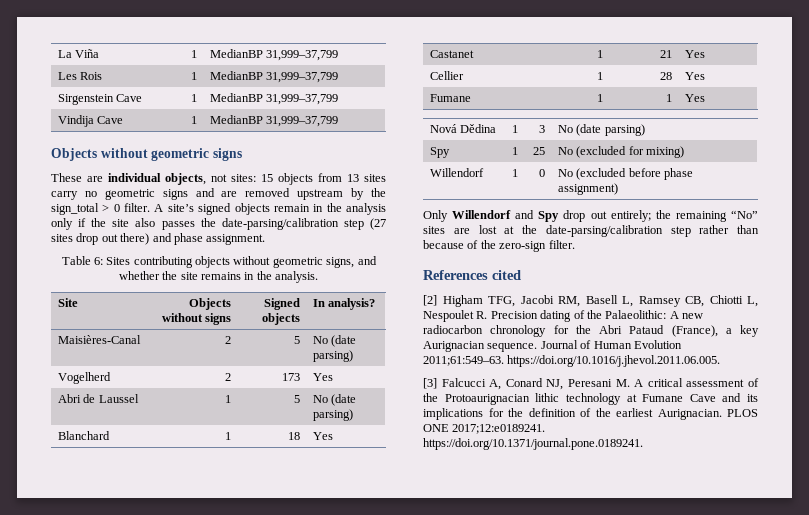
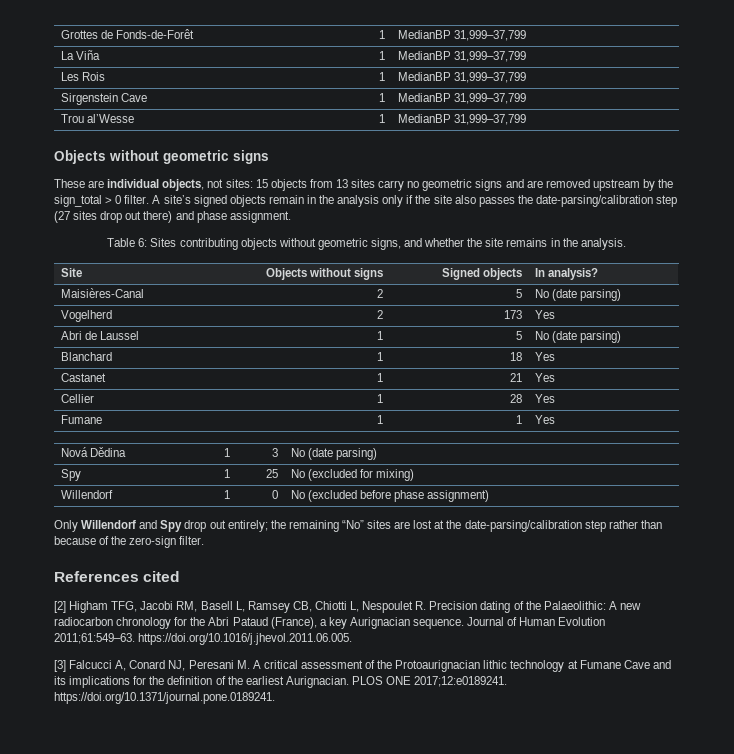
(57, 54) none -> [60,29,195,39] [379,30,386,39] [397,30,526,41] Grottes de Fonds-de-Forêt | 1 | MedianBP 31,999–37,799 //
[57,115,124,127] Vindija Cave -> [60,114,134,123] Trou al’Wesse

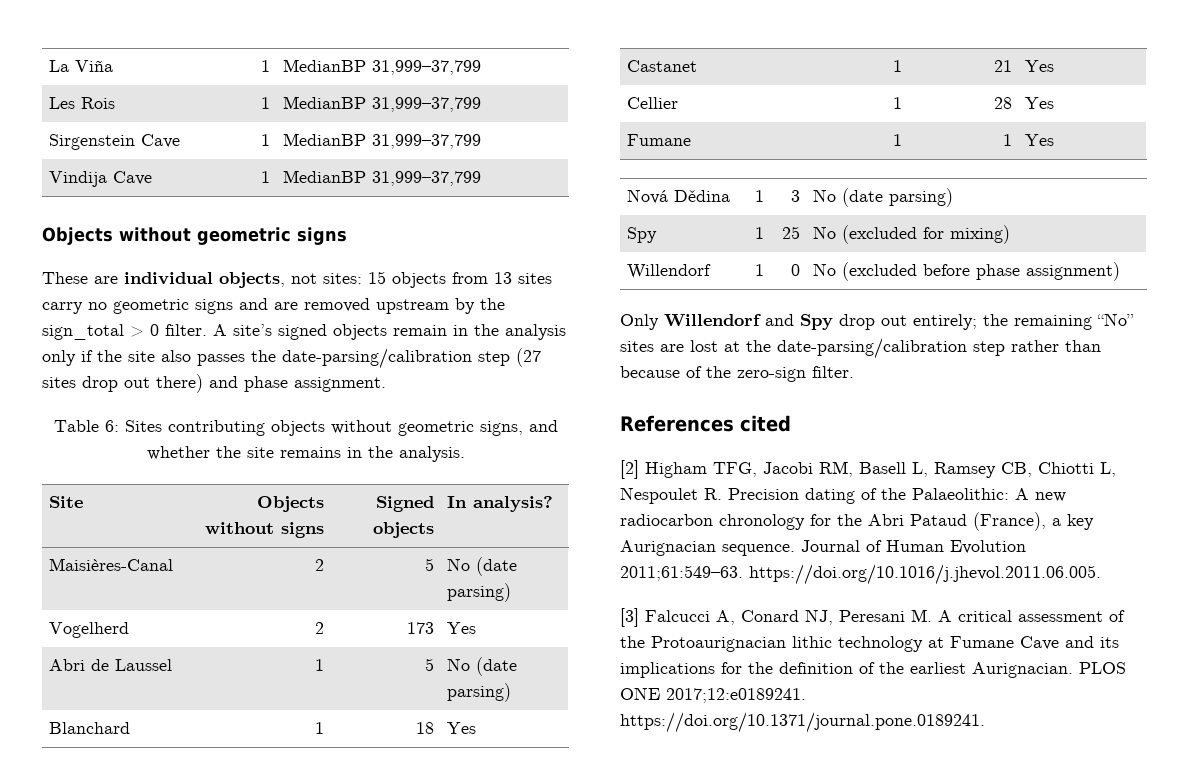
[60,29,195,39] [379,30,386,39] [397,30,526,41] Grottes de Fonds-de-Forêt | 1 | MedianBP 31,999–37,799 // -> (49, 66) none
[60,114,134,123] Trou al’Wesse -> [49,171,153,187] Vindija Cave

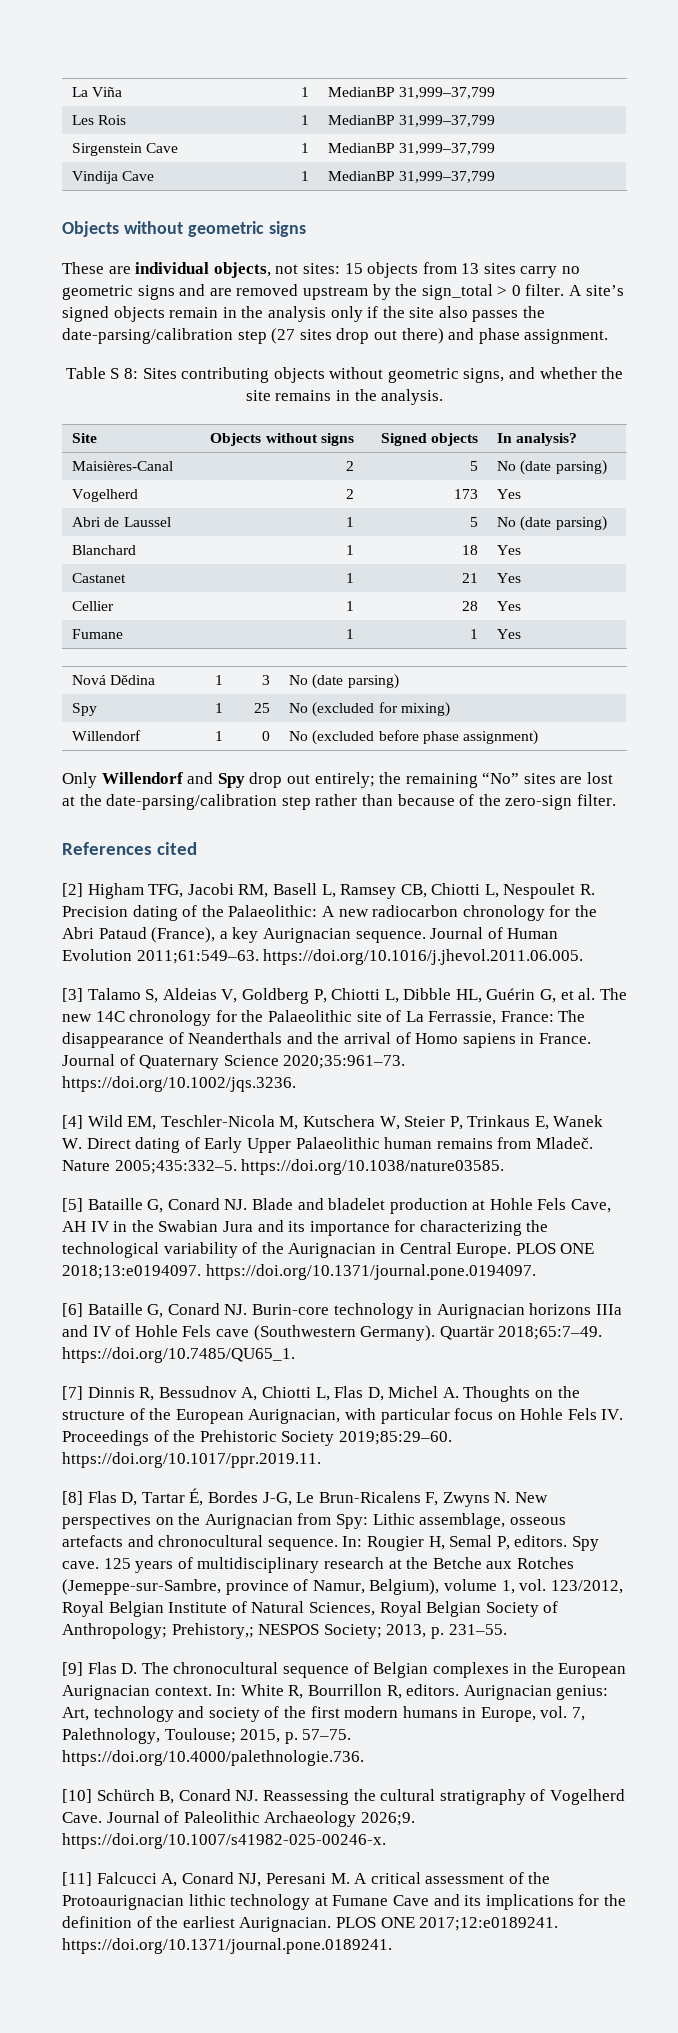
[104,420,119,432] 6: -> [110,368,138,379] S 8:
(639, 617) none -> [87,988,627,1004] [62,1010,586,1026] [62,1032,591,1048] [62,1054,406,1070] [62,1076,296,1092] [62,1115,604,1130] [62,1137,593,1153] [62,1159,505,1175] [62,1198,612,1214] [62,1220,549,1236] [62,1242,595,1258] [62,1264,536,1280] [62,1303,622,1319] [62,1325,603,1341] [62,1347,295,1363] [62,1386,580,1402] [62,1408,624,1424] [62,1430,452,1446] [62,1452,321,1468] [62,1488,549,1507] [62,1513,566,1529] [62,1535,599,1551] [62,1557,574,1573] [62,1579,623,1595] [62,1601,559,1617] [62,1623,507,1639] [62,1662,627,1678] [62,1684,609,1700] [62,1706,586,1722] [62,1728,352,1744] [62,1750,364,1766] [62,1789,625,1805] [62,1811,415,1827] [62,1833,386,1849] [62,1872,92,1886] Talamo S, Aldeias V, Goldberg P, Chiotti L, Dibble HL, Guérin G, et al. The new 14C chronology for the Palaeolithic site of La Ferrassie, France: The disappearance of Neanderthals and the arrival of Homo sapiens in France. Journal of Quaternary Science 2020;35:961–73. https://doi.org/10.1002/jqs.3236. // [4] Wild EM, Teschler-Nicola M, Kutschera W, Steier P, Trinkaus E, Wanek W. Direct dating of Early Upper Palaeolithic human remains from Mladeč. Nature 2005;435:332–5. https://doi.org/10.1038/nature03585. // [5] Bataille G, Conard NJ. Blade and bladelet production at Hohle Fels Cave, AH IV in the Swabian Jura and its importance for characterizing the technological variability of the Aurignacian in Central Europe. PLOS ONE 2018;13:e0194097. https://doi.org/10.1371/journal.pone.0194097. // [6] Bataille G, Conard NJ. Burin-core technology in Aurignacian horizons IIIa and IV of Hohle Fels cave (Southwestern Germany). Quartär 2018;65:7–49. https://doi.org/10.7485/QU65_1. // [7] Dinnis R, Bessudnov A, Chiotti L, Flas D, Michel A. Thoughts on the structure of the European Aurignacian, with particular focus on Hohle Fels IV. Proceedings of the Prehistoric Society 2019;85:29–60. https://doi.org/10.1017/ppr.2019.11. // [8] Flas D, Tartar É, Bordes J-G, Le Brun-Ricalens F, Zwyns N. New perspectives on the Aurignacian from Spy: Lithic assemblage, osseous artefacts and chronocultural sequence. In: Rougier H, Semal P, editors. Spy cave. 125 years of multidisciplinary research at the Betche aux Rotches (Jemeppe-sur-Sambre, province of Namur, Belgium), volume 1, vol. 123/2012, Royal Belgian Institute of Natural Sciences, Royal Belgian Society of Anthropology; Prehistory,; NESPOS Society; 2013, p. 231–55. // [9] Flas D. The chronocultural sequence of Belgian complexes in the European Aurignacian context. In: White R, Bourrillon R, editors. Aurignacian genius: Art, technology and society of the first modern humans in Europe, vol. 7, Palethnology, Toulouse; 2015, p. 57–75. https://doi.org/10.4000/palethnologie.736. // [10] Schürch B, Conard NJ. Reassessing the cultural stratigraphy of Vogelherd Cave. Journal of Paleolithic Archaeology 2026;9. https://doi.org/10.1007/s41982-025-00246-x. // [11]

